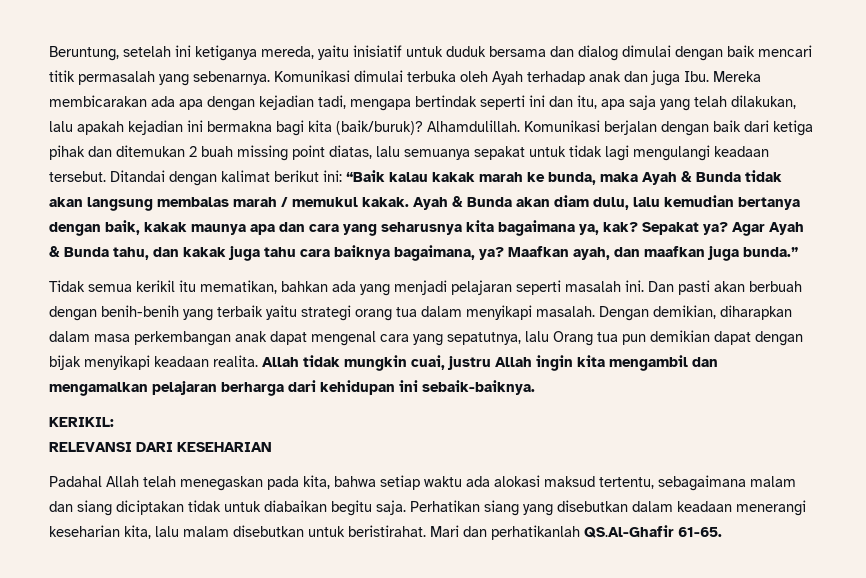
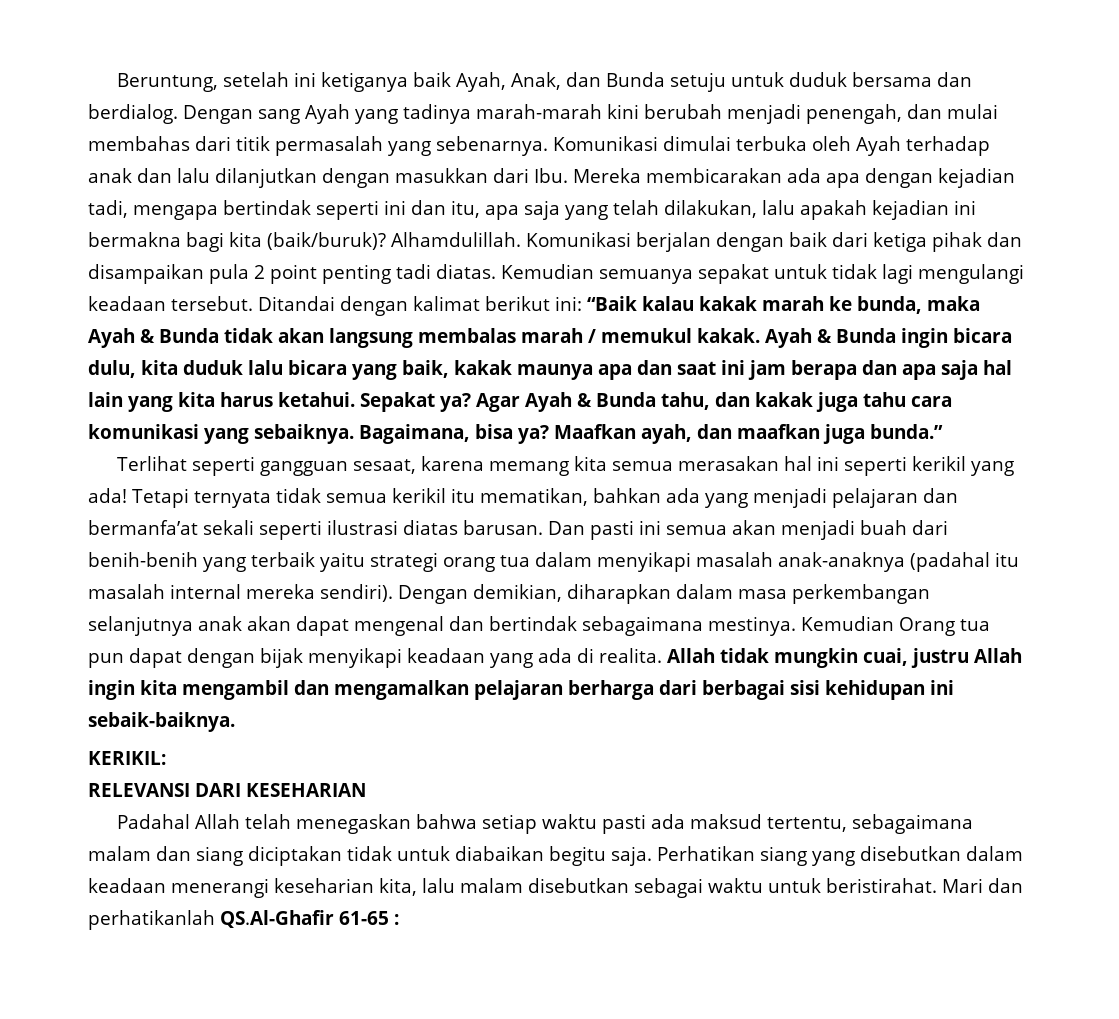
[261,45,812,61] mereda, yaitu inisiatif untuk duduk bersama dan dialog dimulai dengan baik mencari -> [413,72,973,92] [88,104,998,124] [88,136,231,151] baik Ayah, Anak, dan Bunda setuju untuk duduk bersama dan berdialog. Dengan sang Ayah yang tadinya marah-marah kini berubah menjadi penengah, dan mulai membahas dari
[651,70,680,86] juga -> [177,168,529,188] lalu dilanjutkan dengan masukkan dari
[116,145,400,161] ditemukan 2 buah missing point diatas, lalu -> [88,264,594,284] disampaikan pula 2 point penting tadi diatas. Kemudian
[516,195,800,210] [49,222,101,236] akan diam dulu, lalu kemudian bertanya dengan -> [901,328,1012,348] [88,360,397,380] ingin bicara dulu, kita duduk lalu bicara yang
[309,220,638,236] cara yang seharusnya kita bagaimana ya, kak? -> [677,360,1012,380] [88,392,355,412] saat ini jam berapa dan apa saja hal lain yang kita harus ketahui.
[334,245,475,261] baiknya bagaimana, -> [88,424,513,444] komunikasi yang sebaiknya. Bagaimana, bisa
[49,280,85,292] Tidak -> [117,456,1015,476] [88,488,321,508] Terlihat seperti gangguan sesaat, karena memang kita semua merasakan hal ini seperti kerikil yang ada! Tetapi ternyata tidak
[516,280,802,295] [49,306,97,321] seperti masalah ini. Dan pasti akan berbuah dengan -> [922,488,958,503] [88,520,948,540] dan bermanfa’at sekali seperti ilustrasi diatas barusan. Dan pasti ini semua akan menjadi buah dari
[536,306,595,317] masalah. -> [696,552,1019,572] [88,584,393,602] masalah anak-anaknya (padahal itu masalah internal mereka sendiri).
[235,331,549,346] anak dapat mengenal cara yang sepatutnya, lalu -> [88,616,894,636] selanjutnya anak akan dapat mengenal dan bertindak sebagaimana mestinya. Kemudian
[650,330,710,342] demikian -> (124, 660) none
(209, 361) none -> [490,648,594,668] yang ada di
(316, 386) none -> [702,680,820,700] berbagai sisi
[267,475,330,490] pada kita, -> (412, 824) none
[466,475,540,487] ada alokasi -> [602,814,686,834] pasti ada
(304, 531) none -> [634,878,763,898] sebagai waktu
[678,527,722,537] 61-65. -> [339,911,399,925] 61-65 :

